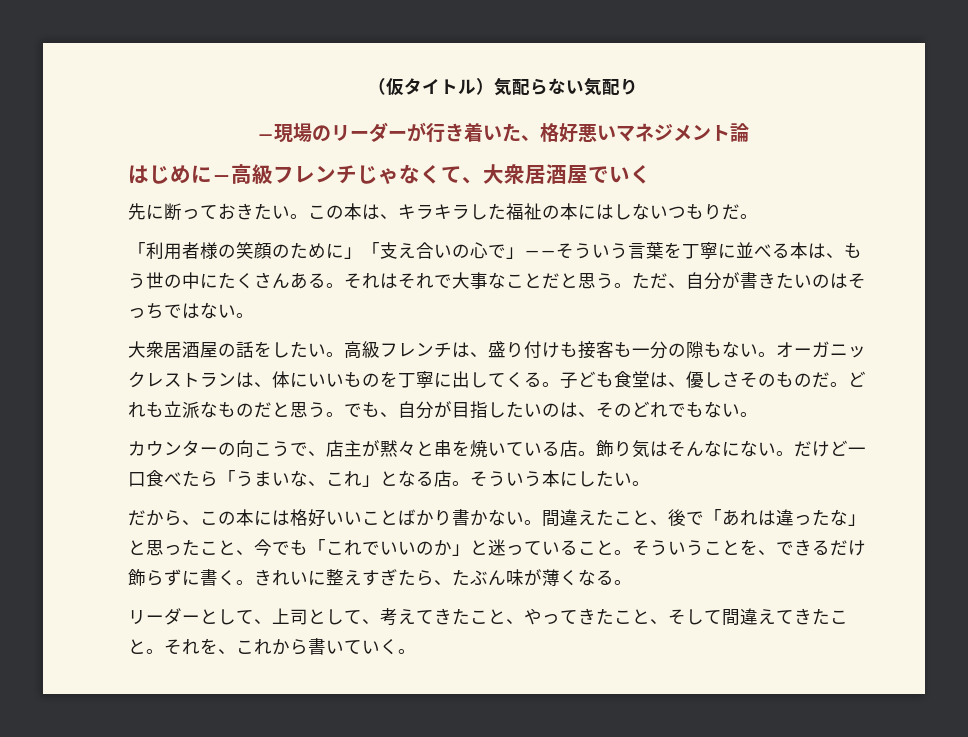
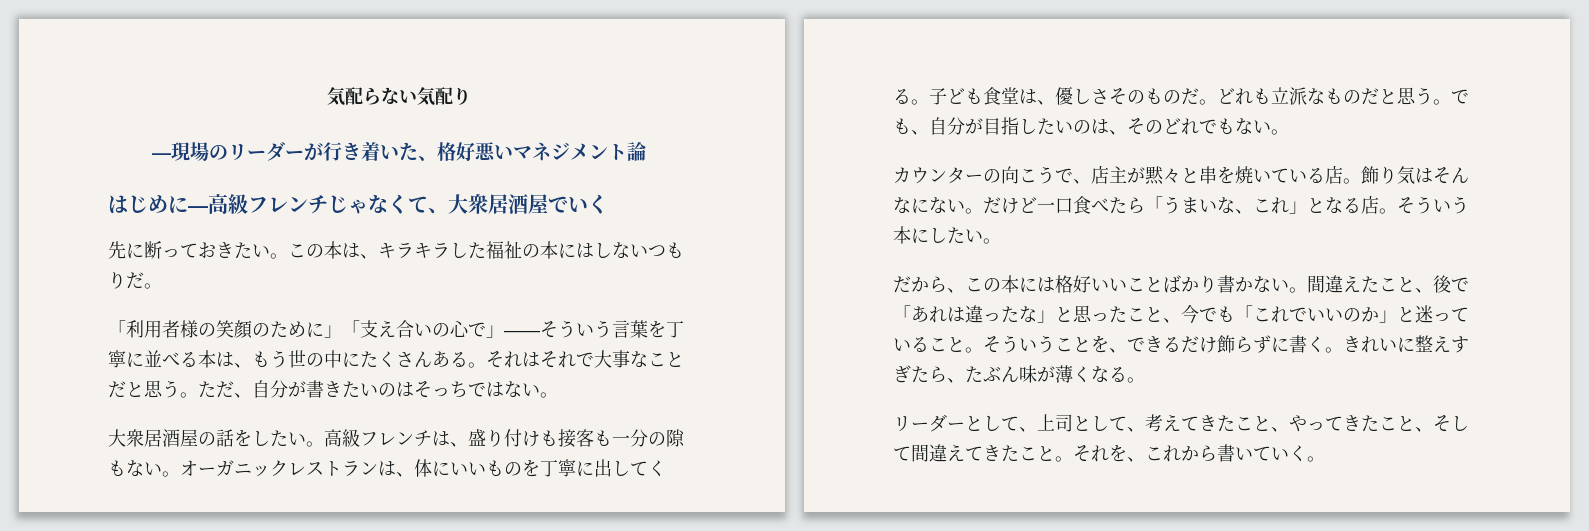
[367,78,494,96] （仮タイトル） -> (327, 96) none

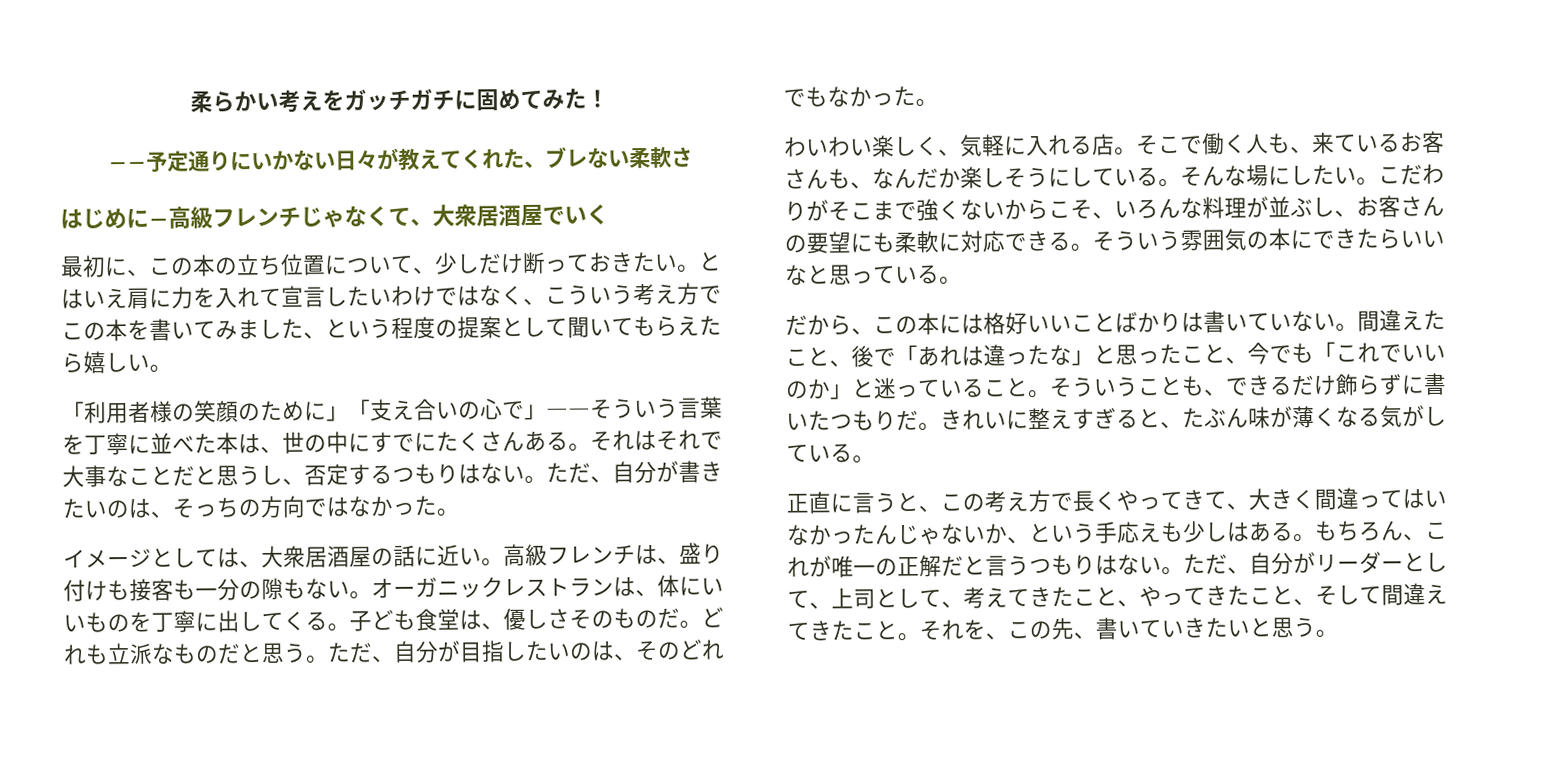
[327,87,471,106] [152,142,646,161] 気配らない気配り // ―現場のリーダーが行き着いた、格好悪いマネジメント論 -> [189,88,609,113] [107,146,693,172] 柔らかい考えをガッチガチに固めてみた！ // ――予定通りにいかない日々が教えてくれた、ブレない柔軟さ
[108,241,684,259] [108,271,144,289] 先に断っておきたい。この本は、キラキラした福祉の本にはしないつもりだ -> [60,251,722,278] [61,282,722,310] [61,315,722,342] [61,351,150,374] 最初に、この本の立ち位置について、少しだけ断っておきたい。とはいえ肩に力を入れて宣言したいわけではなく、こういう考え方でこの本を書いてみました、という程度の提案として聞いてもらえたら嬉しい
[180,350,288,368] る本は、もう -> [194,432,283,455] た本は、
(360, 359) none -> [370,431,437,453] すでに
(180, 389) none -> [260,463,525,486] し、否定するつもりはない
[414,381,558,398] そっちではない。 // -> [150,495,459,519] [63,547,262,568] 、そっちの方向ではなかった。 // イメージとしては、
[234,429,288,447] をした -> [415,544,460,567] に近
[1451,89,1469,104] [893,118,911,135] でも -> [327,642,373,663] ただ
[1253,120,1289,135] [893,165,1469,185] [893,195,1469,214] [893,226,983,244] い。 // カウンターの向こうで、店主が黙々と串を焼いている店。飾り気はそんなにない。だけど一口食べたら「うまいな、これ」となる店。そういう本にしたい -> [849,85,938,107] [784,130,1445,158] [784,163,1445,189] [784,195,1445,221] [784,228,1445,254] [785,264,940,285] かった。 // わいわい楽しく、気軽に入れる店。そこで働く人も、来ているお客さんも、なんだか楽しそうにしている。そんな場にしたい。こだわりがそこまで強くないからこそ、いろんな料理が並ぶし、お客さんの要望にも柔軟に対応できる。そういう雰囲気の本にできたらいいなと思っている
[1217,275,1253,293] 書か -> [1181,310,1292,333] は書いてい
[1091,335,1109,353] を -> [1181,375,1205,396] も
[1307,336,1325,352] く -> [786,409,919,431] いたつもりだ
[911,366,947,383] たら -> [1116,408,1161,429] ると
[1127,377,1145,383] 。 // -> [1380,405,1447,428] [786,443,875,464] [786,487,1447,514] [787,520,1448,545] [787,551,1316,578] 気がしている。 // 正直に言うと、この考え方で長くやってきて、大きく間違ってはいなかったんじゃないか、という手応えも少しはある。もちろん、これが唯一の正解だと言うつもりはない。ただ、自分が
[1163,444,1307,462] れから書いていく -> [1029,616,1316,640] の先、書いていきたいと思う

